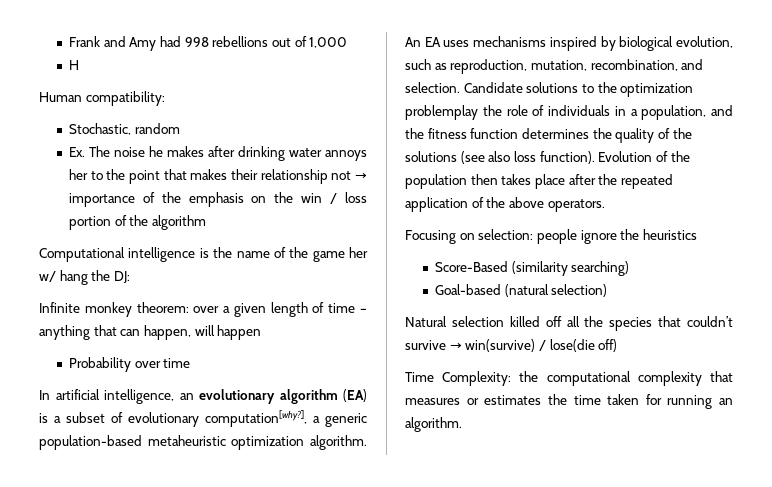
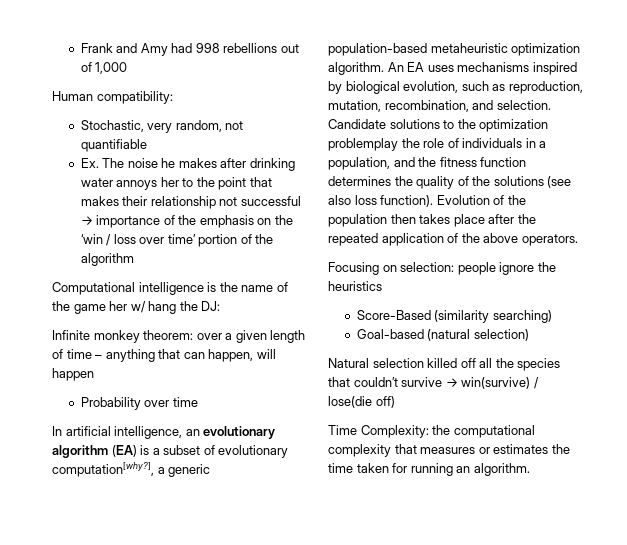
[68,60,79,70] // H -> (128, 68) none
[134,123,180,134] random -> [147,120,244,133] [80,139,147,152] very random, not quantifiable
(352, 175) none -> [240,196,301,206] successful
[301,193,323,203] win -> [80,234,103,244] ‘win
(367, 197) none -> [139,234,196,244] over time’

